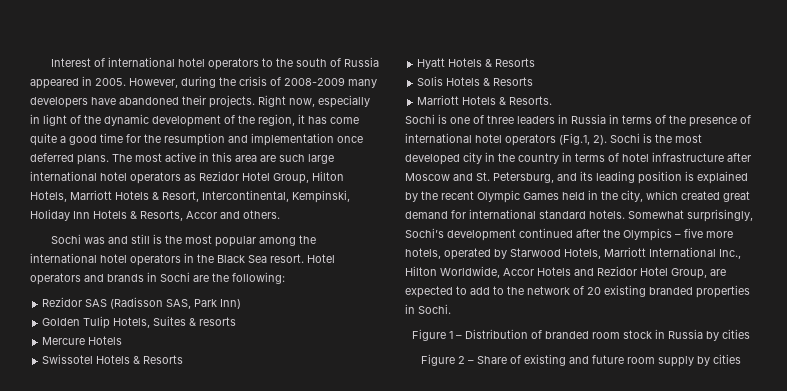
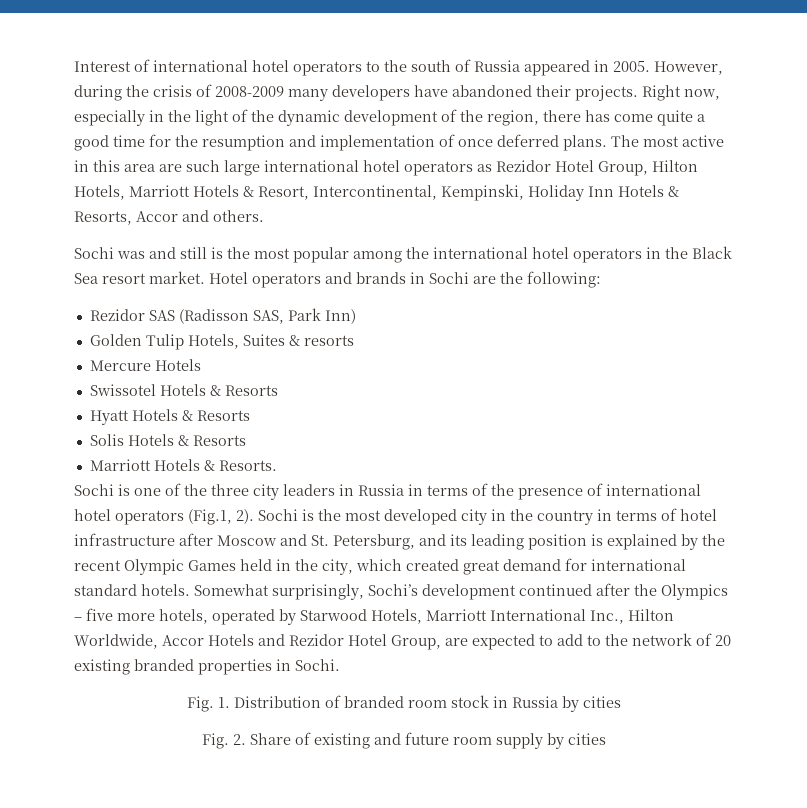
(40, 119) none -> [168,110,191,122] the
[298,114,305,124] it -> [543,110,581,122] there
(334, 139) none -> [439,134,455,147] of
[270,254,304,263] resort. -> [102,271,205,284] resort market.
[487,115,514,124] three -> [184,484,279,500] the three city
[412,329,462,341] Figure 1 – -> [186,696,230,712] Fig. 1.
[421,354,474,366] Figure 2 – -> [201,733,246,749] Fig. 2.

